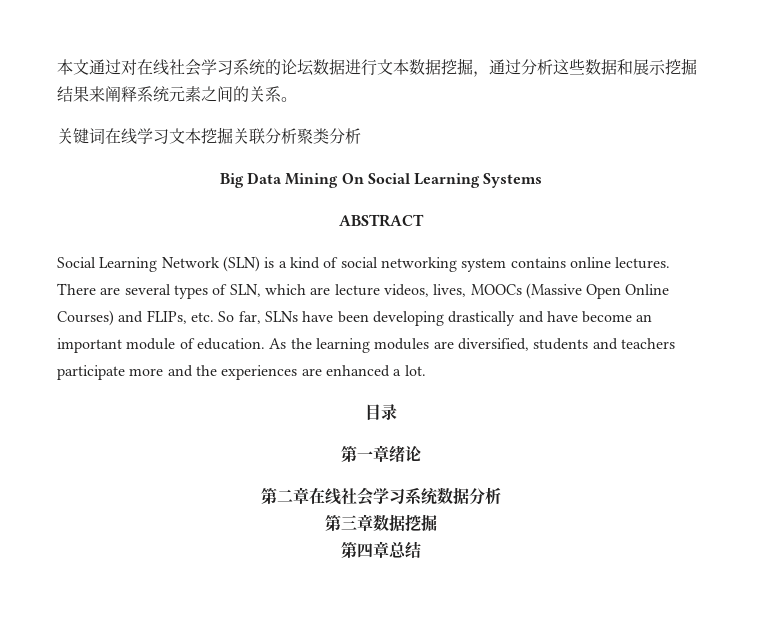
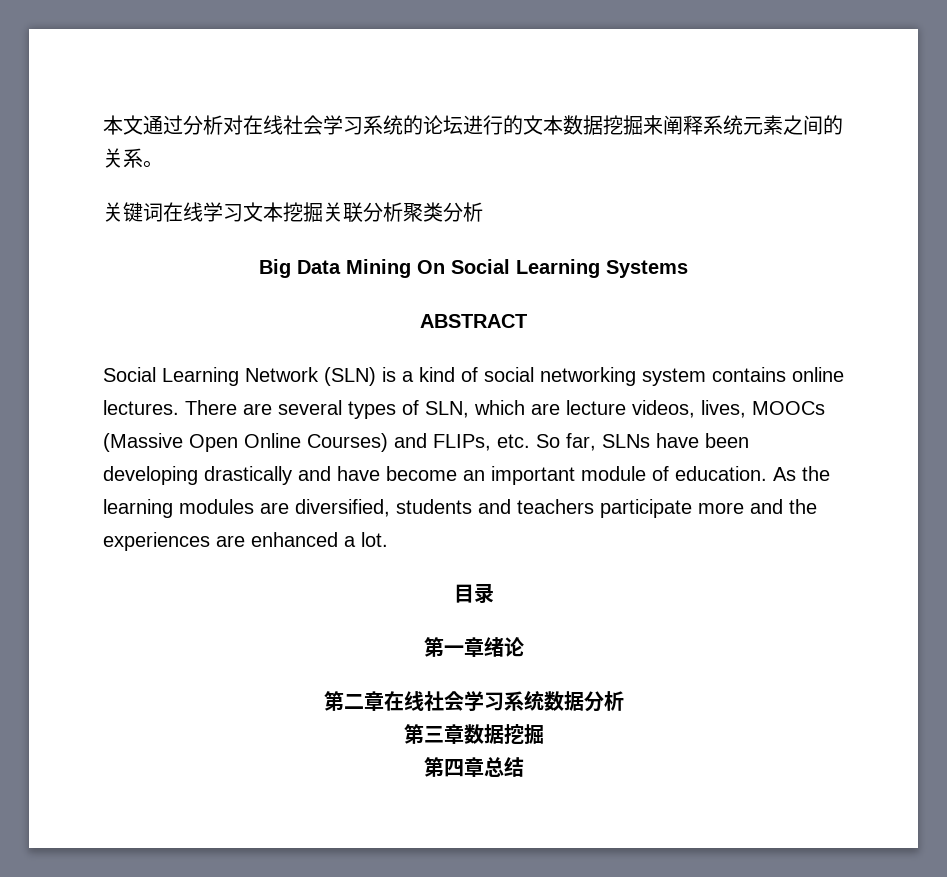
(121, 67) none -> [183,115,223,135] 分析
[313,59,377,76] 数据进行 -> [463,115,523,135] 进行的
[473,58,697,77] [57,86,89,102] ，通过分析这些数据和展示挖掘结果 -> (643, 125) none

